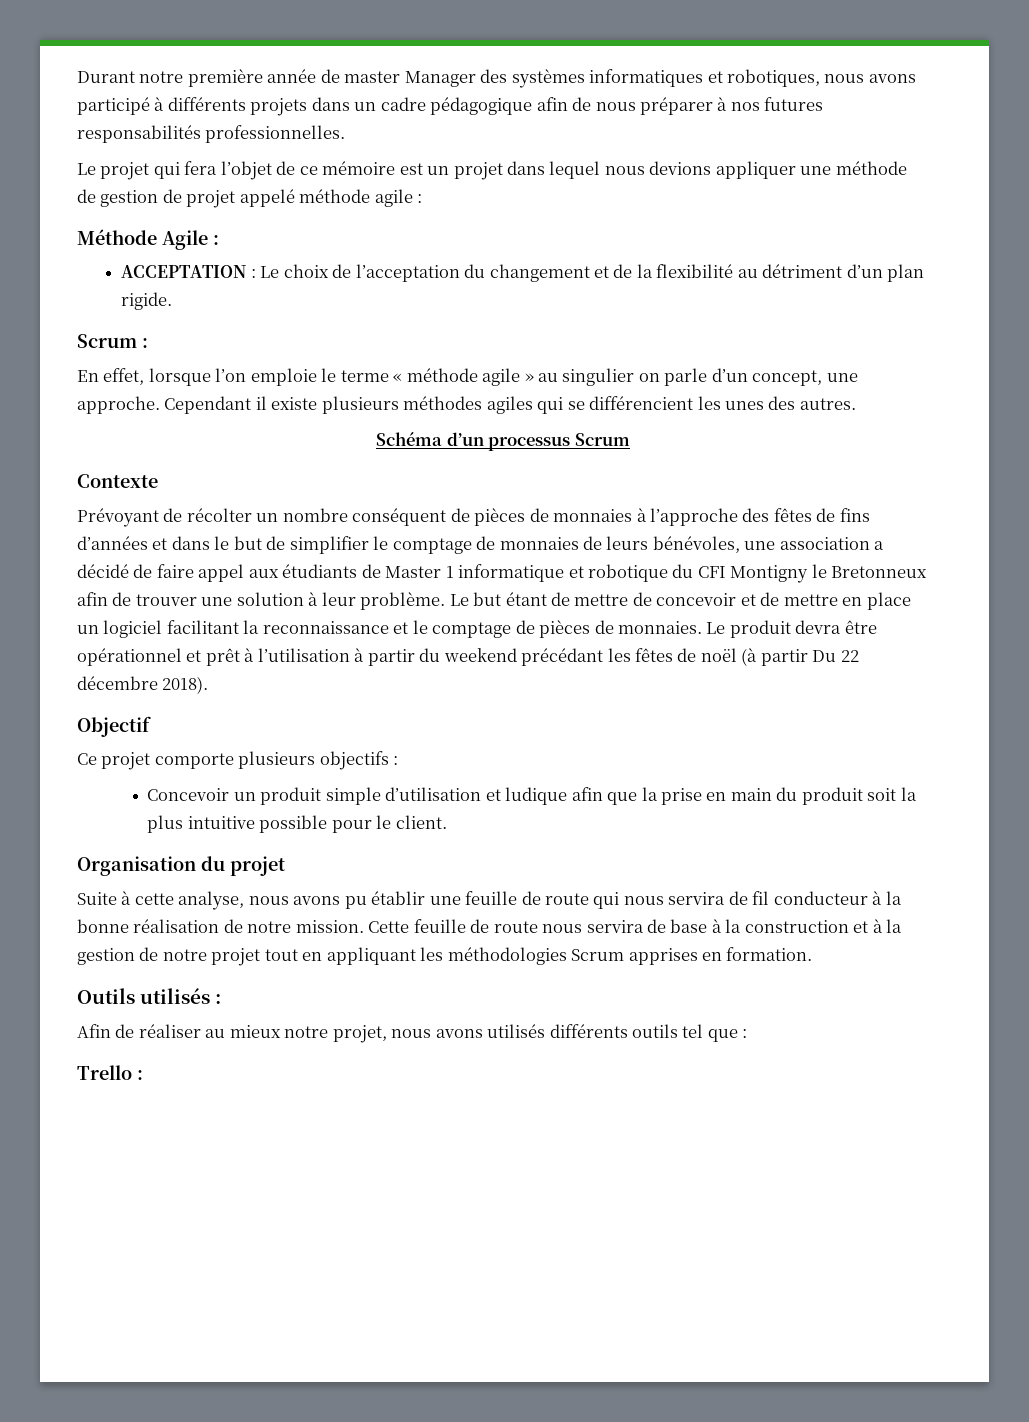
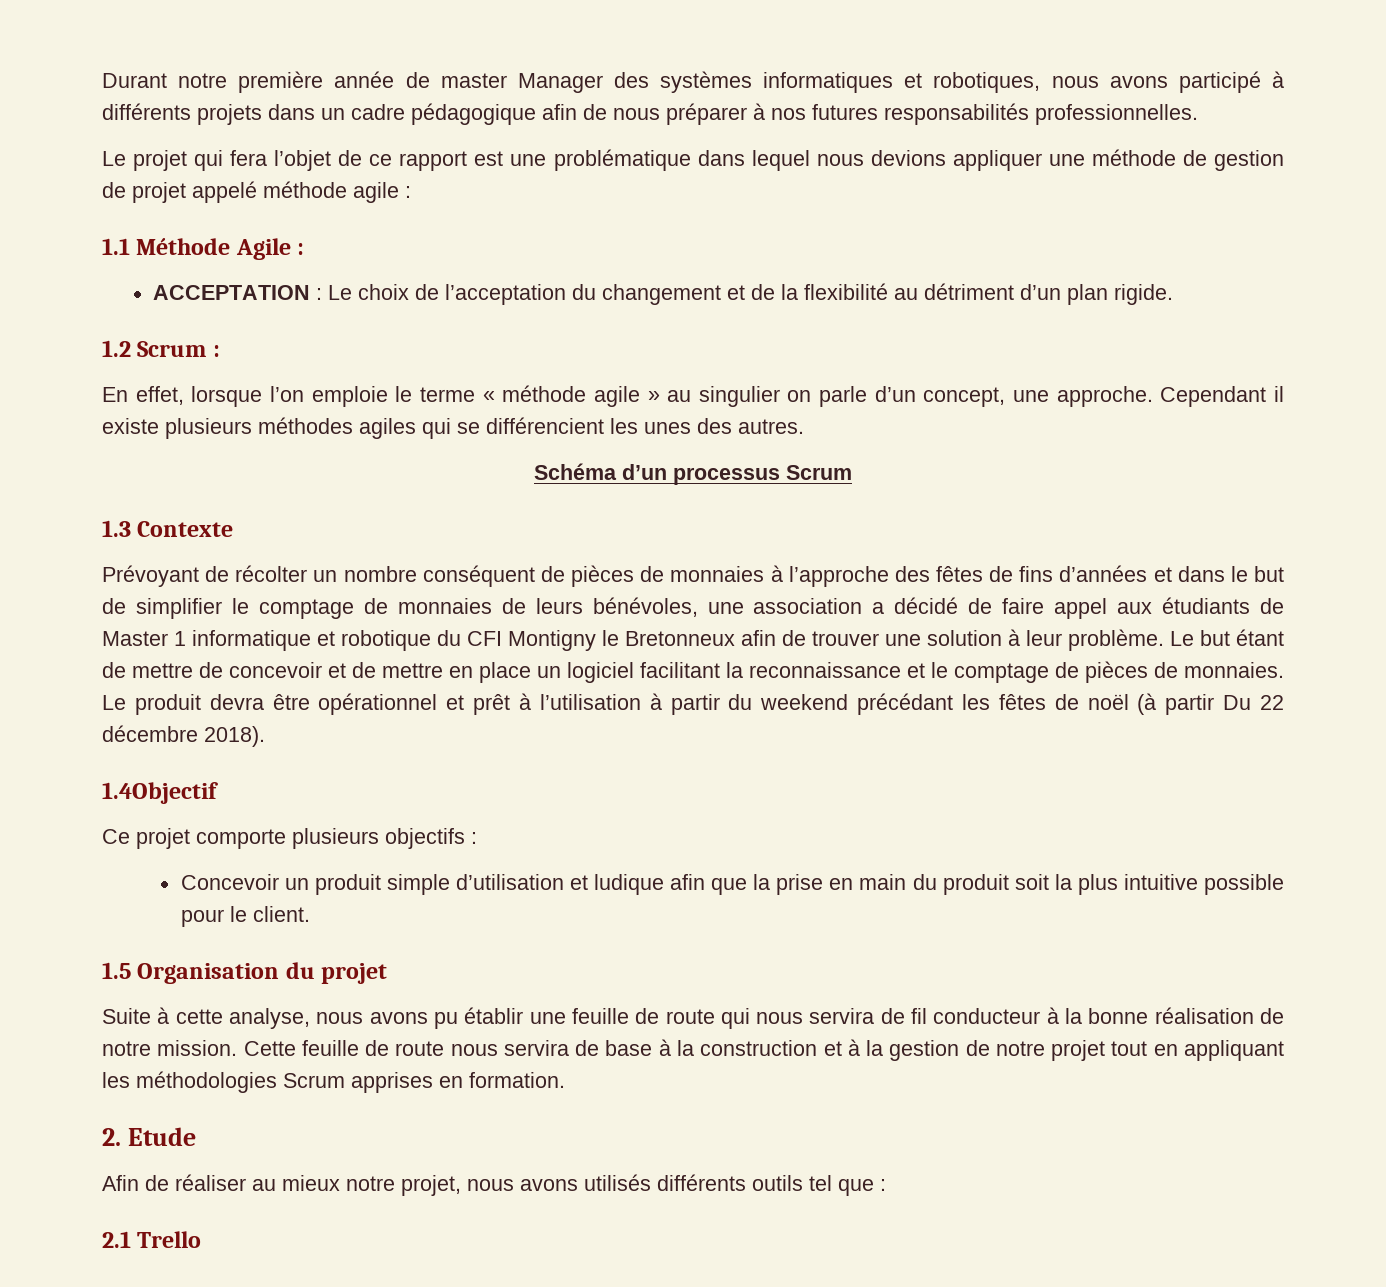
[322,161,503,180] mémoire est un projet -> [399,149,691,171] rapport est une problématique
(423, 198) none -> [102,238,130,255] 1.1
(173, 301) none -> [102,340,131,357] 1.2
(630, 439) none -> [102,520,131,537] 1.3
[77,716,151,737] Objectif -> [102,782,218,804] 1.4Objectif
(447, 822) none -> [102,962,131,979] 1.5
[77,988,222,1004] Outils utilisés : -> [102,1127,196,1146] 2. Etude
[77,1065,143,1080] Trello : -> [102,1231,202,1248] 2.1 Trello

